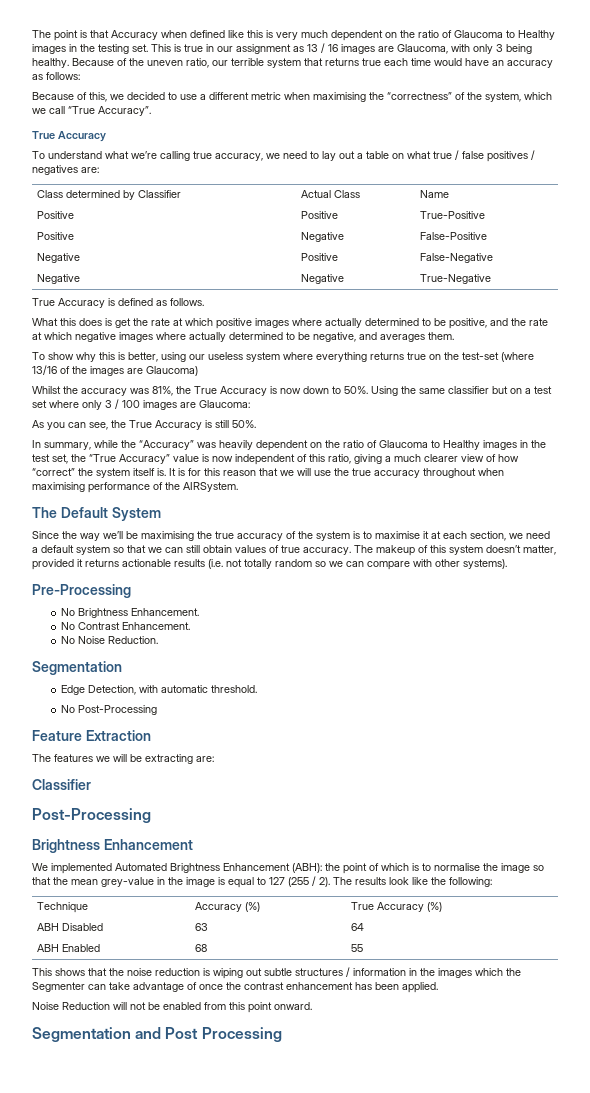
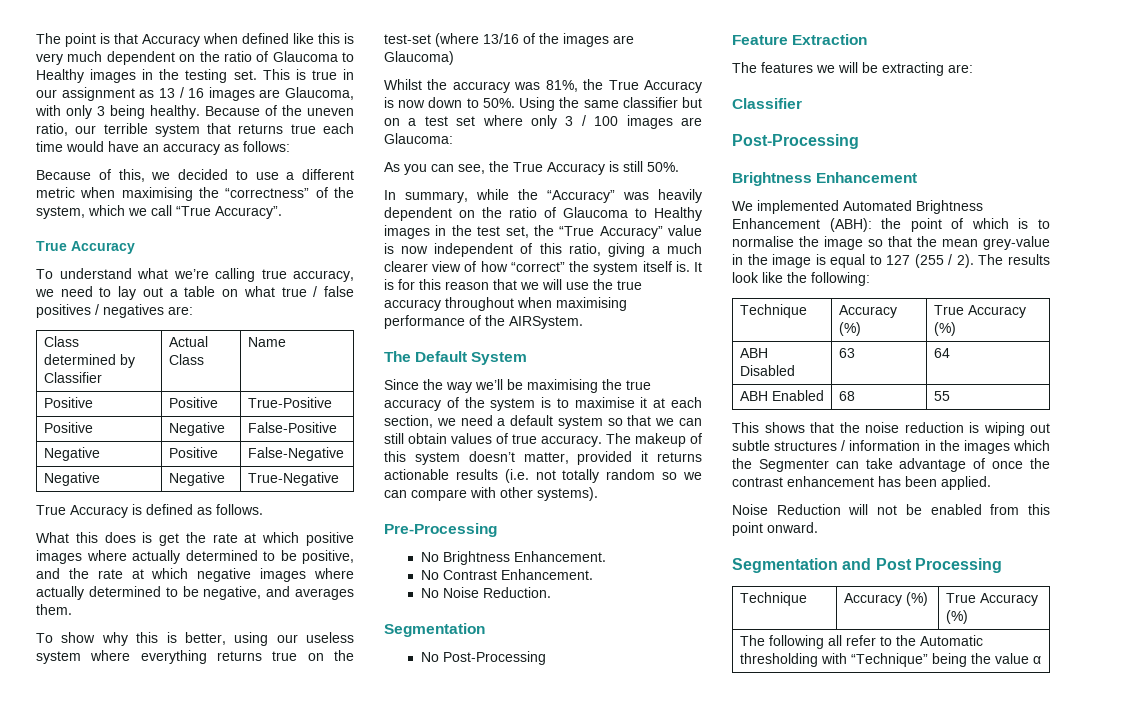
[61,685,258,695] // Edge Detection, with automatic threshold. -> (485, 630) none
(282, 1034) none -> [739,592,807,606] [843,592,928,606] [945,593,1038,606] [945,610,968,624] [739,635,983,649] [739,653,1041,667] // Technique | Accuracy (%) | True Accuracy (%) // The following all refer to the Automatic thresholding with “Technique” being the value α

